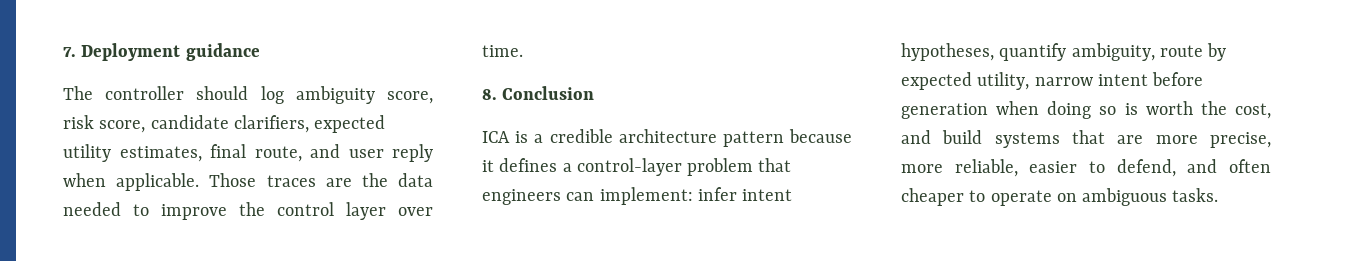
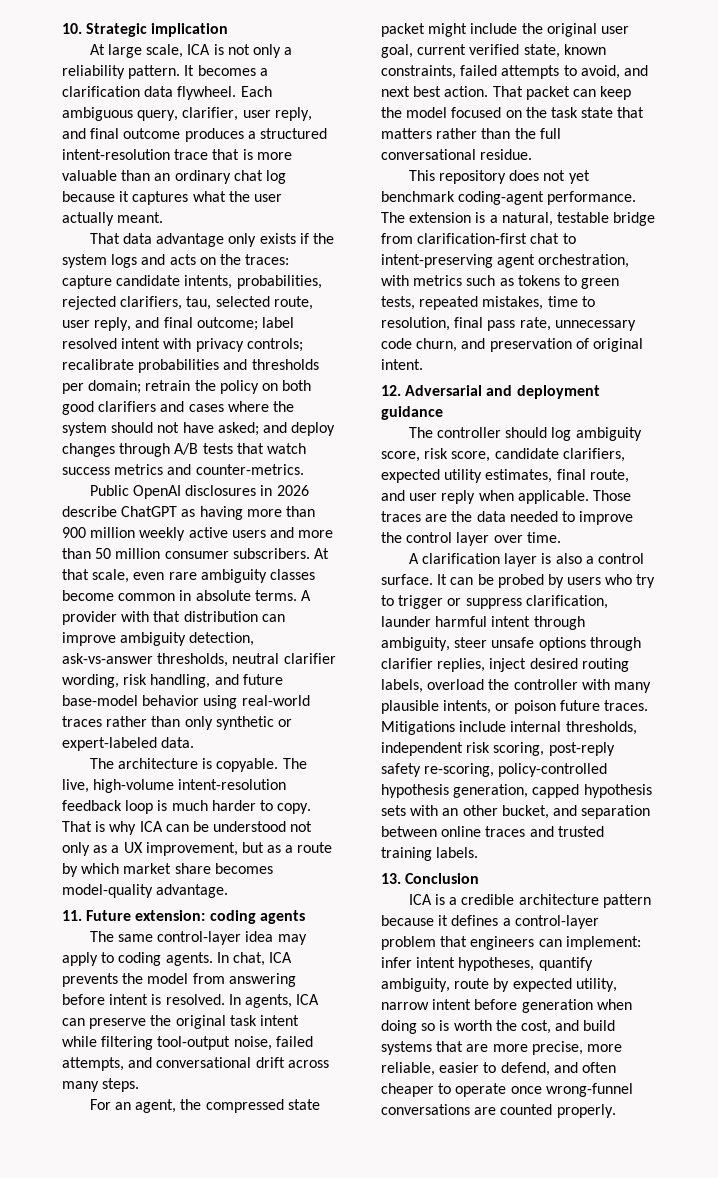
[63,43,181,61] 7. Deployment -> [62,23,229,37] [89,44,293,58] [62,65,268,79] [62,86,272,100] [62,107,312,121] [62,128,327,142] [62,149,292,160] [62,170,286,184] [62,191,282,205] [62,212,164,226] [89,233,334,247] [62,254,290,268] [62,275,322,289] [62,296,313,310] [62,317,294,331] [62,338,303,352] [62,359,319,373] [62,380,312,394] [62,401,294,415] [62,422,336,436] [62,443,306,457] [62,464,304,475] [89,485,309,499] [62,506,315,520] [62,527,334,541] [62,548,329,559] [62,569,315,583] [62,590,311,601] [62,611,285,625] [62,632,255,646] [62,653,336,667] [62,674,283,688] [62,695,310,709] [62,716,292,730] [62,737,195,751] [89,758,307,772] [62,779,287,793] [62,800,312,814] [62,821,313,835] [62,842,333,856] [62,863,273,877] [62,884,229,898] [62,910,305,924] [89,931,307,945] [62,952,293,966] [62,973,296,987] [62,994,320,1008] [62,1015,299,1029] [62,1036,313,1050] [62,1057,329,1071] [62,1078,140,1092] [89,1099,320,1113] [381,23,629,37] [381,44,606,58] [381,65,648,79] [381,86,632,100] [381,107,645,118] [381,128,561,139] [381,149,533,160] [408,170,590,184] [381,191,637,205] [381,212,656,226] [381,233,576,244] [381,254,630,268] [381,275,620,289] [381,296,595,310] [381,317,636,331] [381,338,643,352] [381,359,423,370] [381,385,600,399] 10. Strategic implication // At large scale, ICA is not only a reliability pattern. It becomes a clarification data flywheel. Each ambiguous query, clarifier, user reply, and final outcome produces a structured intent-resolution trace that is more valuable than an ordinary chat log because it captures what the user actually meant. // That data advantage only exists if the system logs and acts on the traces: capture candidate intents, probabilities, rejected clarifiers, tau, selected route, user reply, and final outcome; label resolved intent with privacy controls; recalibrate probabilities and thresholds per domain; retrain the policy on both good clarifiers and cases where the system should not have asked; and deploy changes through A/B tests that watch success metrics and counter-metrics. // Public OpenAI disclosures in 2026 describe ChatGPT as having more than 900 million weekly active users and more than 50 million consumer subscribers. At that scale, even rare ambiguity classes become common in absolute terms. A provider with that distribution can improve ambiguity detection, ask-vs-answer thresholds, neutral clarifier wording, risk handling, and future base-model behavior using real-world traces rather than only synthetic or expert-labeled data. // The architecture is copyable. The live, high-volume intent-resolution feedback loop is much harder to copy. That is why ICA can be understood not only as a UX improvement, but as a route by which market share becomes model-quality advantage. // 11. Future extension: coding agents // The same control-layer idea may apply to coding agents. In chat, ICA prevents the model from answering before intent is resolved. In agents, ICA can preserve the original task intent while filtering tool-output noise, failed attempts, and conversational drift across many steps. // For an agent, the compressed state packet might include the original user goal, current verified state, known constraints, failed attempts to avoid, and next best action. That packet can keep the model focused on the task state that matters rather than the full conversational residue. // This repository does not yet benchmark coding-agent performance. The extension is a natural, testable bridge from clarification-first chat to intent-preserving agent orchestration, with metrics such as tokens to green tests, repeated mistakes, time to resolution, final pass rate, unnecessary code churn, and preservation of original intent. // 12. Adversarial and deployment
[482,89,497,100] 8. -> [408,553,644,567] [381,574,656,588] [381,595,608,609] [381,616,585,630] [381,637,641,651] [381,658,629,672] [381,679,651,693] [381,700,648,714] [381,721,637,735] [381,742,615,756] [381,763,608,777] [381,784,652,798] [381,805,651,819] [381,826,604,837] [381,847,479,861] [381,873,401,884] A clarification layer is also a control surface. It can be probed by users who try to trigger or suppress clarification, launder harmful intent through ambiguity, steer unsafe options through clarifier replies, inject desired routing labels, overload the controller with many plausible intents, or poison future traces. Mitigations include internal thresholds, independent risk scoring, post-reply safety re-scoring, policy-controlled hypothesis generation, capped hypothesis sets with an other bucket, and separation between online traces and trusted training labels. // 13.
[1056,188,1219,206] on ambiguous tasks. -> [510,1083,633,1097] [381,1104,616,1118] once wrong-funnel conversations are counted properly.

